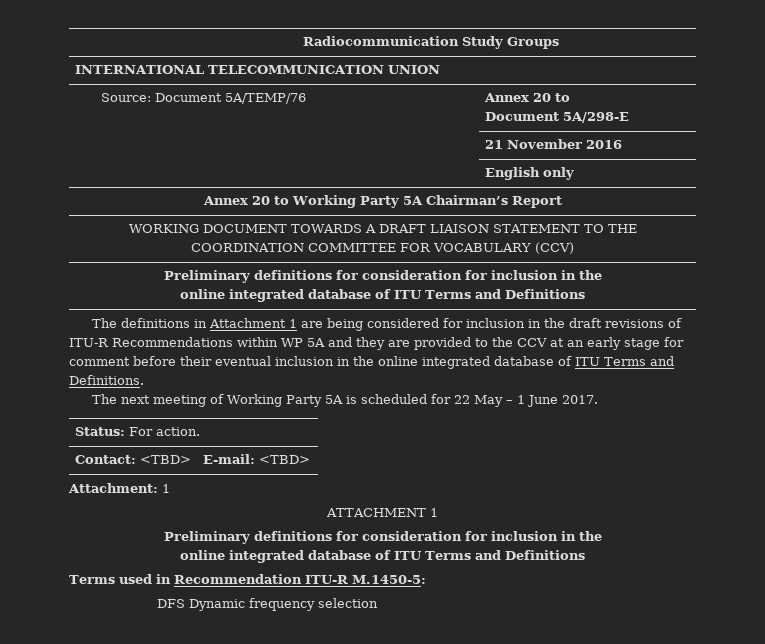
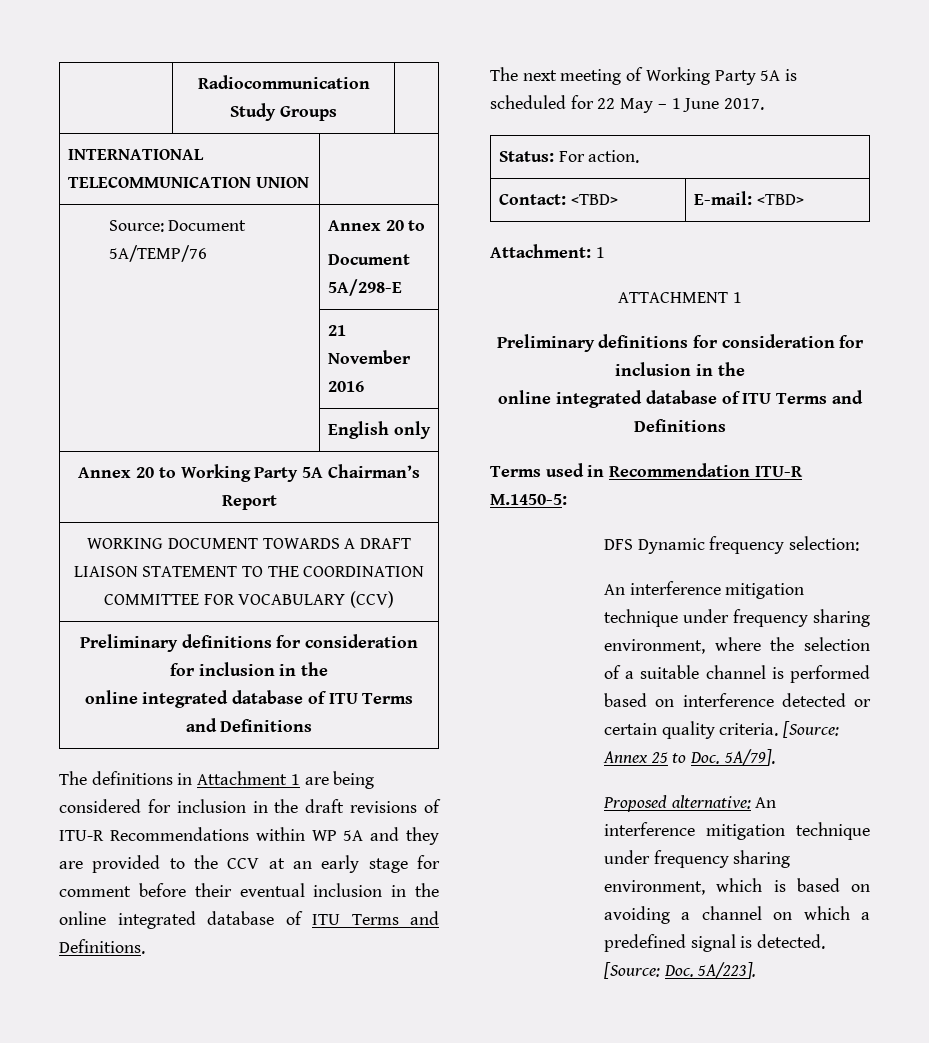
[317,598,378,608] selection -> [789,536,860,551] [604,581,805,599] [604,609,870,627] [604,637,870,654] [604,665,870,683] [604,693,871,707] [604,721,840,739] [603,749,775,766] [603,795,777,812] [604,822,870,840] [604,850,791,868] [604,878,870,895] [604,906,870,924] [604,934,826,952] [604,962,757,979] selection: // An interference mitigation technique under frequency sharing environment, where the selection of a suitable channel is performed based on interference detected or certain quality criteria. [Source: Annex 25 to Doc. 5A/79]. // Proposed alternative: An interference mitigation technique under frequency sharing environment, which is based on avoiding a channel on which a predefined signal is detected. [Source: Doc. 5A/223].

